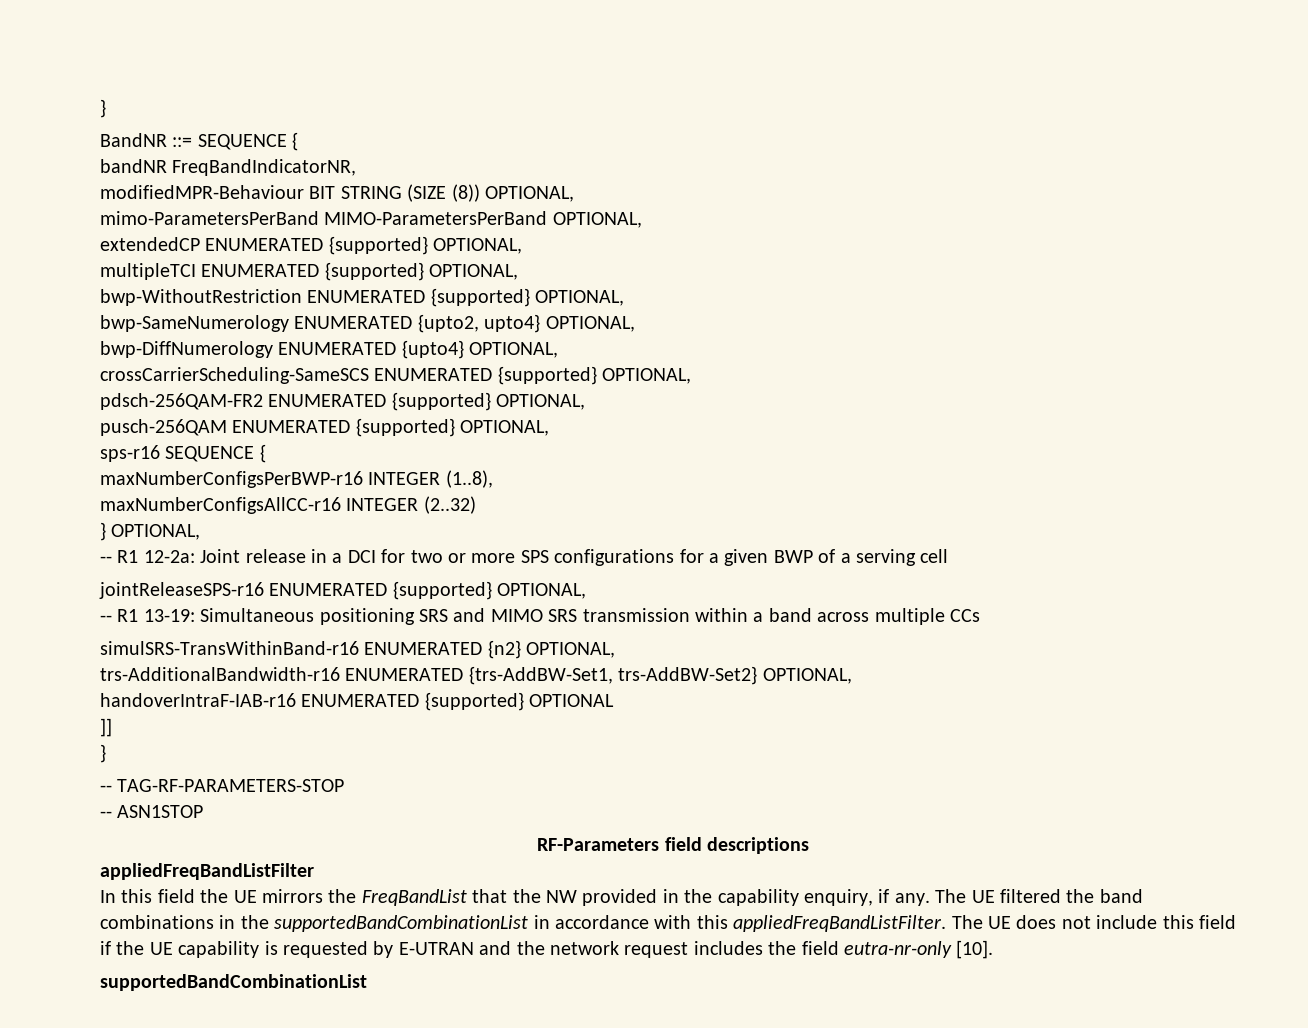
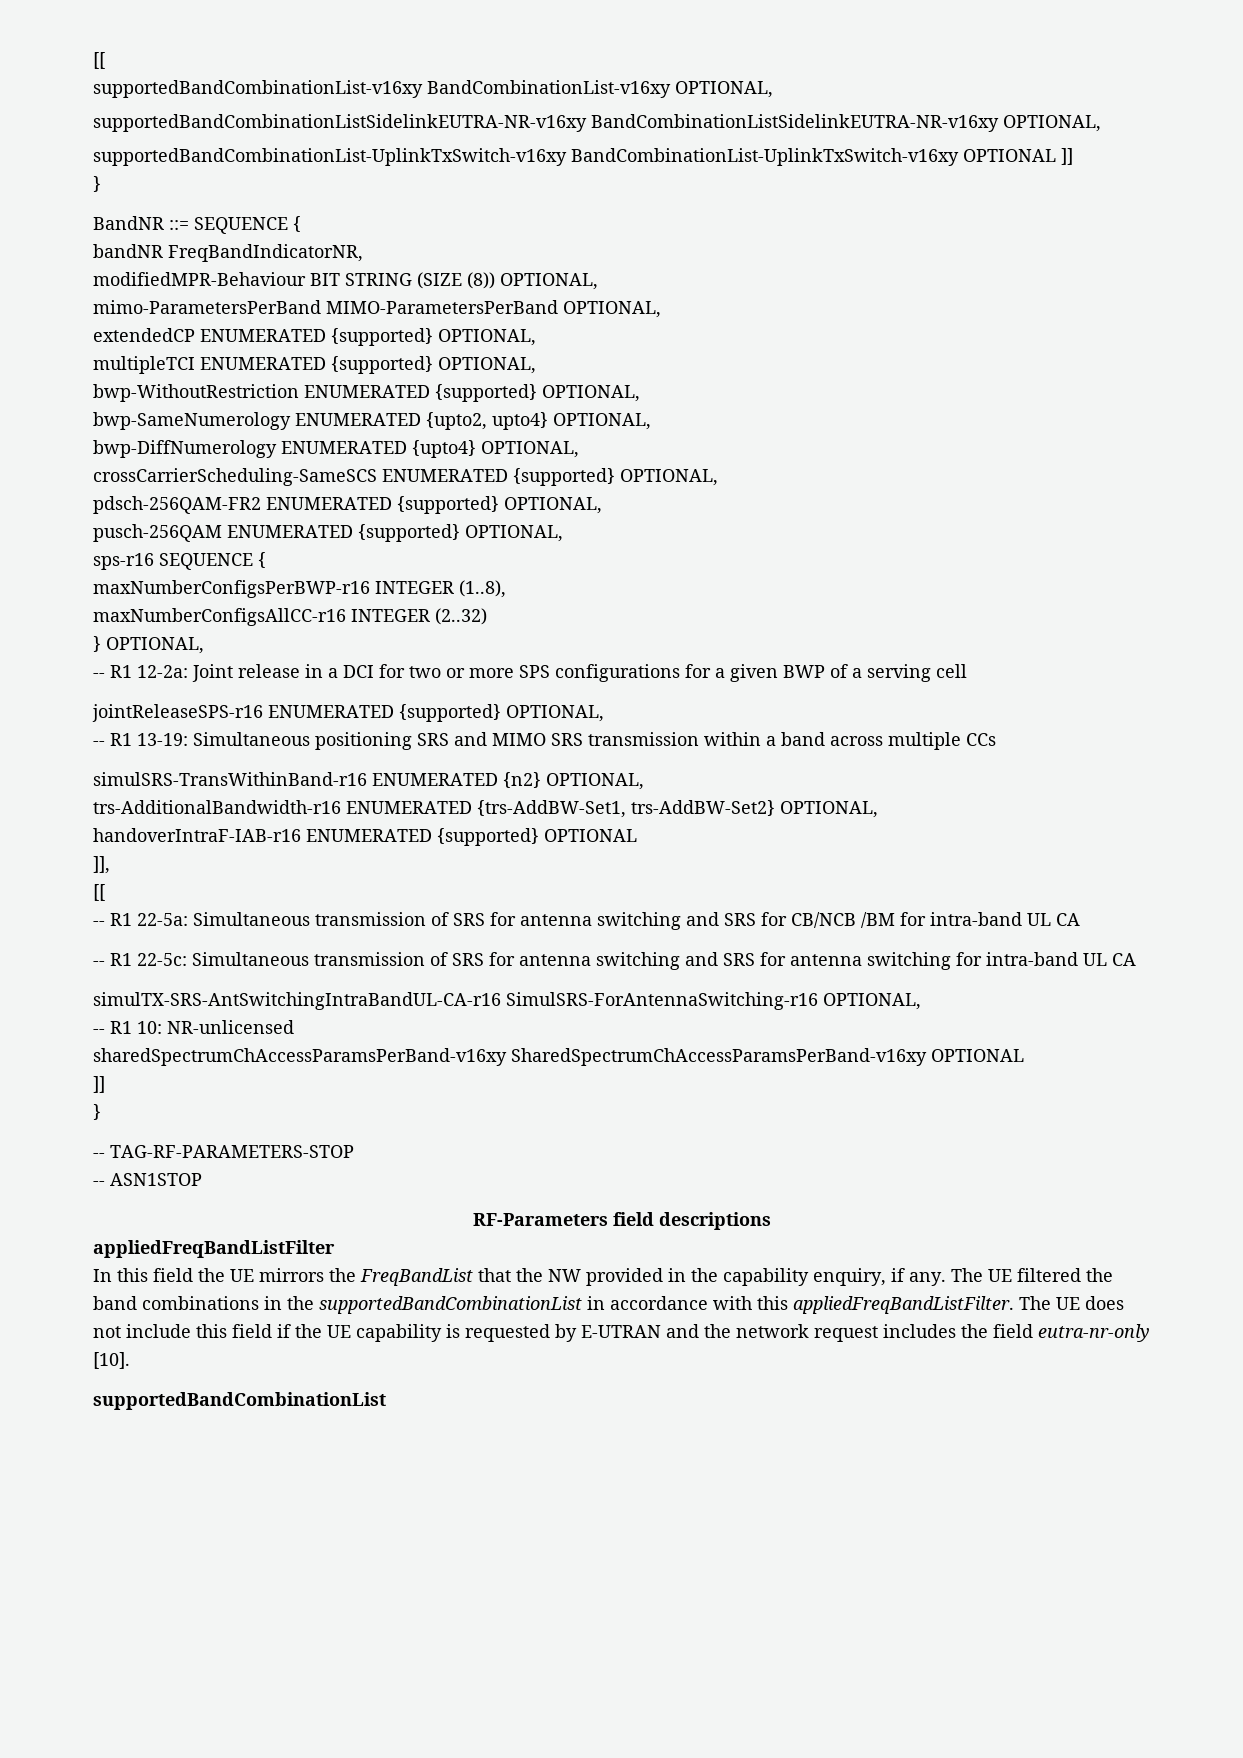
(100, 108) none -> [93,52,105,69] [93,80,773,98] [93,114,1101,132] [93,148,1073,166] [[ // supportedBandCombinationList-v16xy BandCombinationList-v16xy OPTIONAL, // supportedBandCombinationListSidelinkEUTRA-NR-v16xy BandCombinationListSidelinkEUTRA-NR-v16xy OPTIONAL, // supportedBandCombinationList-UplinkTxSwitch-v16xy BandCombinationList-UplinkTxSwitch-v16xy OPTIONAL ]] //
(615, 700) none -> [93,856,110,874] [93,884,105,901] [93,912,1080,930] [93,952,1136,970] [93,992,921,1010] [93,1020,294,1034] [93,1048,1024,1066] // ]], // [[ // -- R1 22-5a: Simultaneous transmission of SRS for antenna switching and SRS for CB/NCB /BM for intra-band UL CA // -- R1 22-5c: Simultaneous transmission of SRS for antenna switching and SRS for antenna switching for intra-band UL CA // simulTX-SRS-AntSwitchingIntraBandUL-CA-r16 SimulSRS-ForAntennaSwitching-r16 OPTIONAL, // -- R1 10: NR-unlicensed // sharedSpectrumChAccessParamsPerBand-v16xy SharedSpectrumChAccessParamsPerBand-v16xy OPTIONAL

